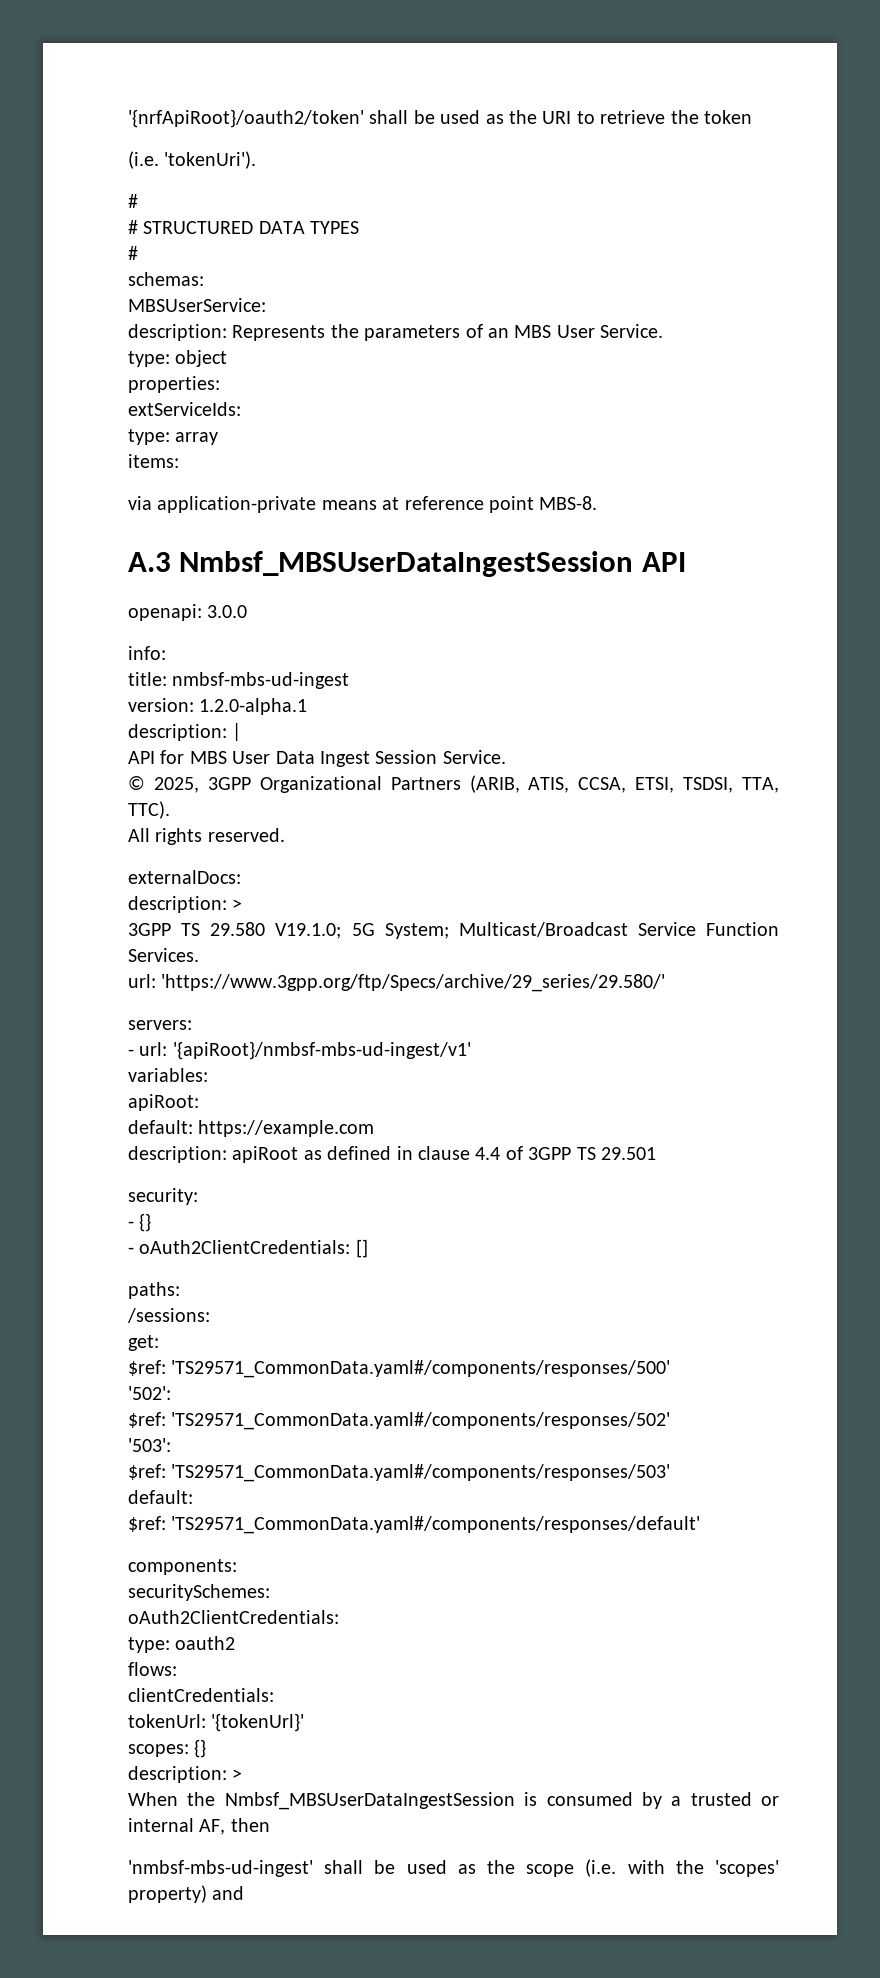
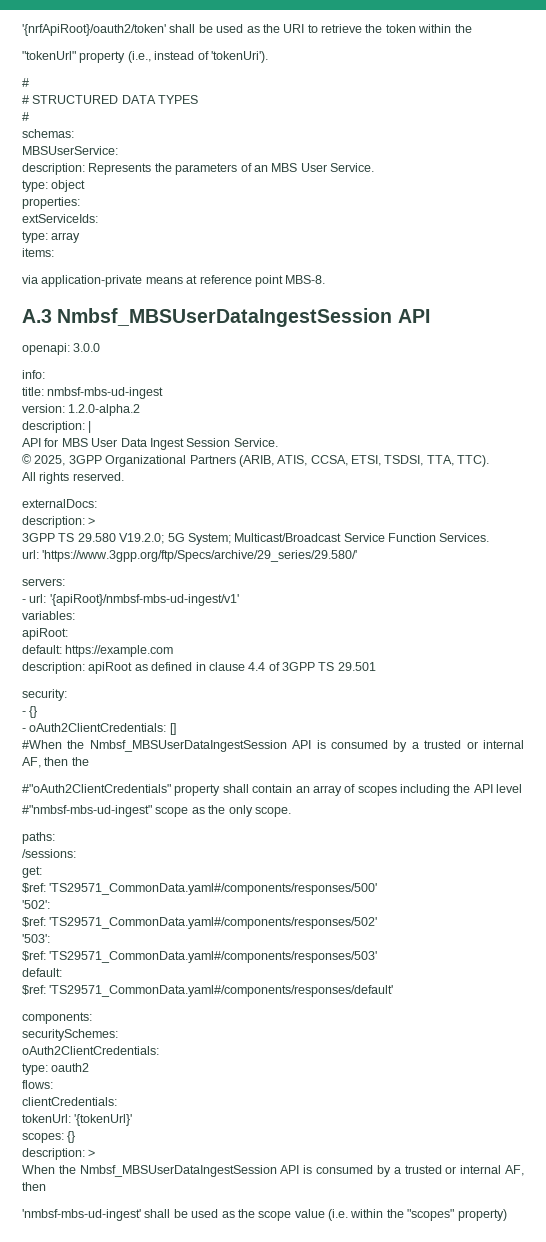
[128,151,159,169] // (i.e. -> [418,24,472,33] [22,51,209,63] within the // "tokenUrl" property (i.e., instead of
[199,698,308,715] 1.2.0-alpha.1 -> [68,404,141,416] 1.2.0-alpha.2
[275,923,342,939] V19.1.0; -> [119,533,165,544] V19.2.0;
(368, 1248) none -> [22,740,524,752] [22,757,89,768] [22,784,523,796] [22,805,291,817] // #When the Nmbsf_MBSUserDataIngestSession API is consumed by a trusted or internal AF, then the // #"oAuth2ClientCredentials" property shall contain an array of scopes including the API level // #"nmbsf-mbs-ud-ingest" scope as the only scope.
(515, 1801) none -> [280,1165,300,1174] API
[585,1859,779,1877] [128,1885,245,1903] (i.e. with the 'scopes' property) and -> [294,1209,507,1221] value (i.e. within the "scopes" property)

